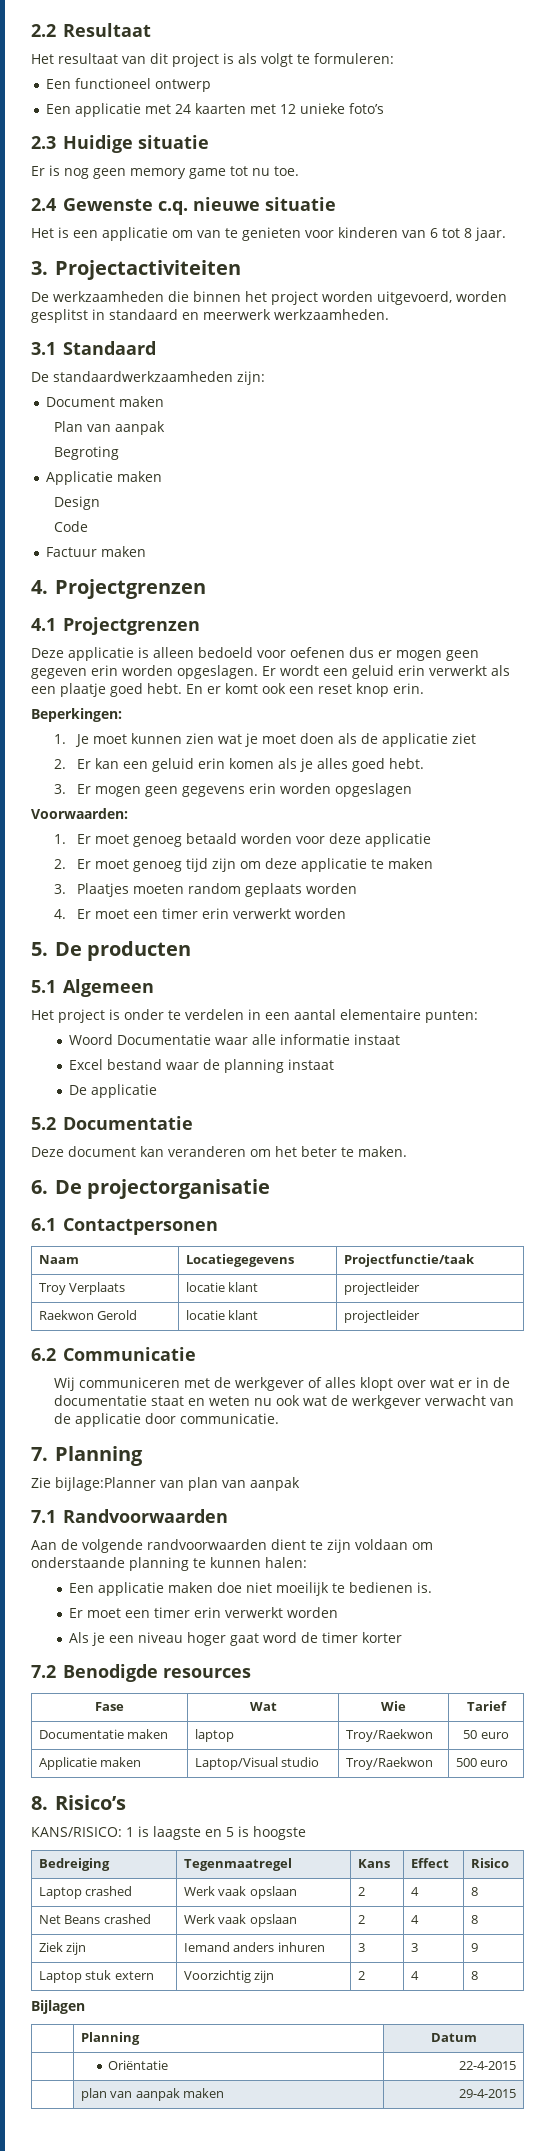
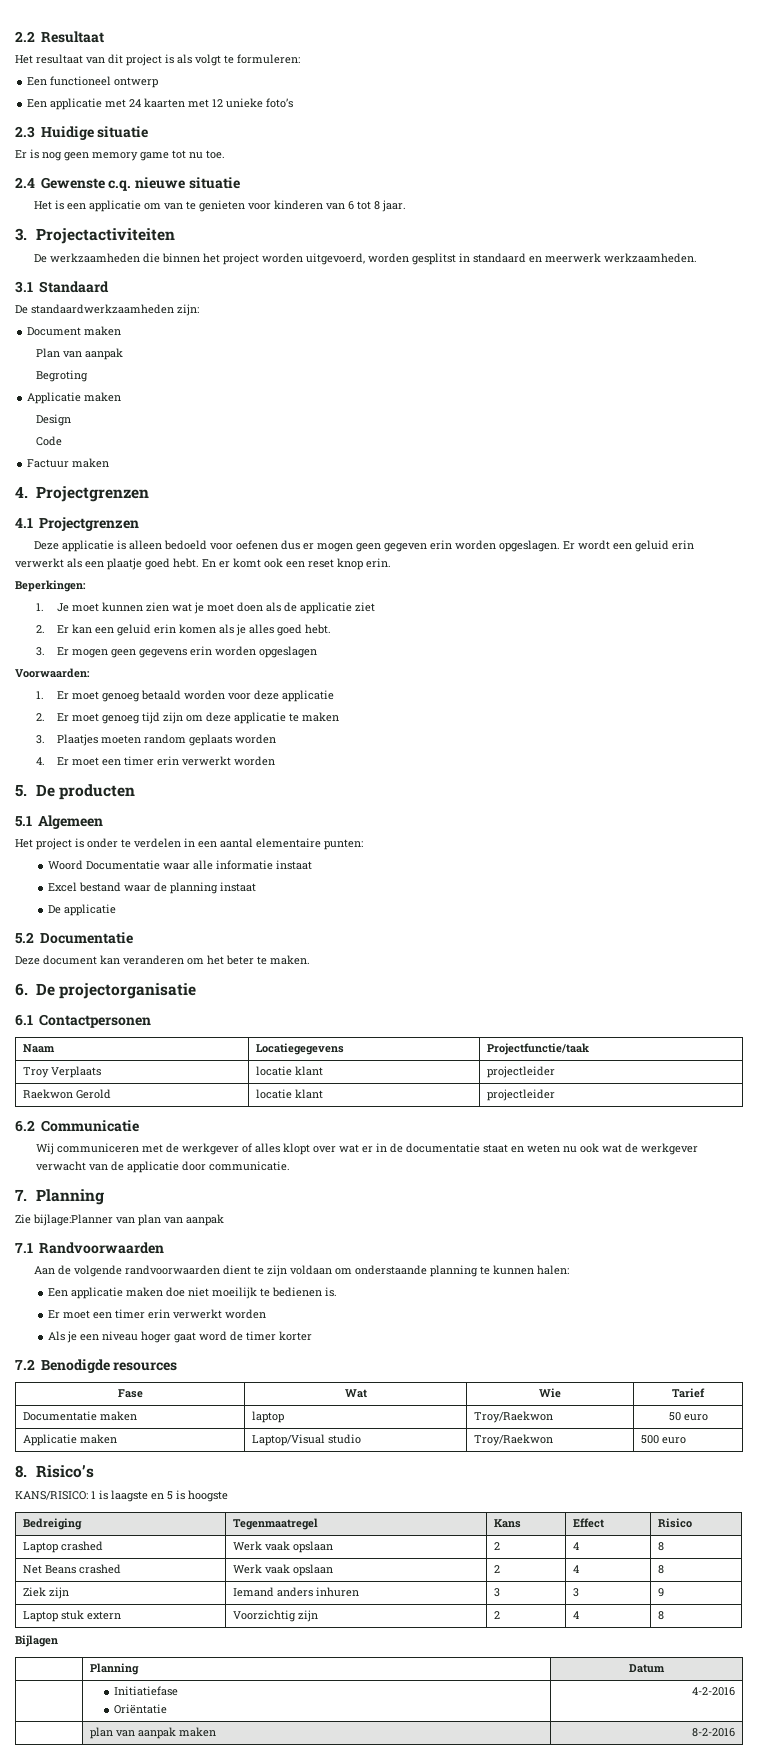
(477, 2037) none -> [114,1686,179,1696] Initiatiefase //
[459,2061,517,2070] 22-4-2015 -> [692,1687,736,1696] 4-2-2016
[459,2089,517,2098] 29-4-2015 -> [692,1728,736,1737] 8-2-2016

